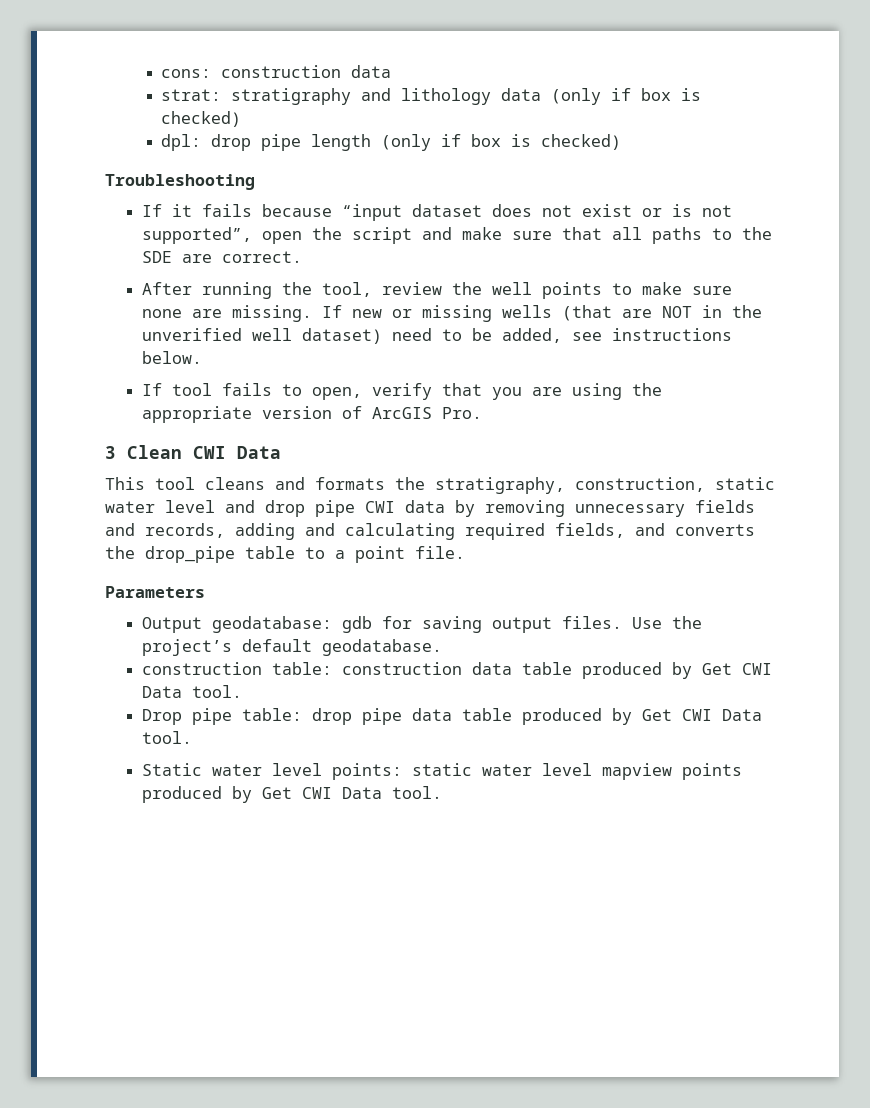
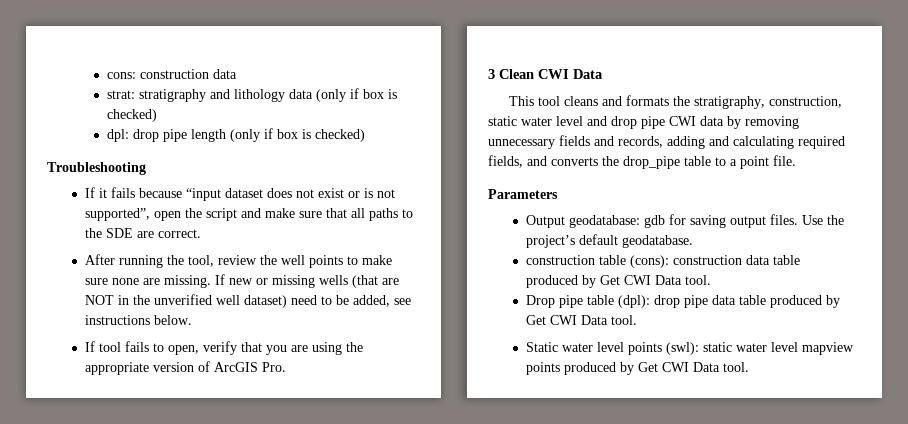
[272,662,333,675] table: -> [598,255,669,268] table (cons):
[242,708,303,721] table: -> [586,295,650,308] table (dpl):
[332,763,403,780] points: -> [627,342,699,355] points (swl):

